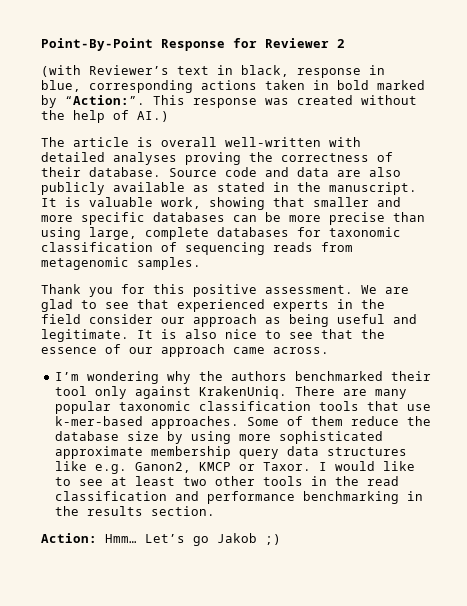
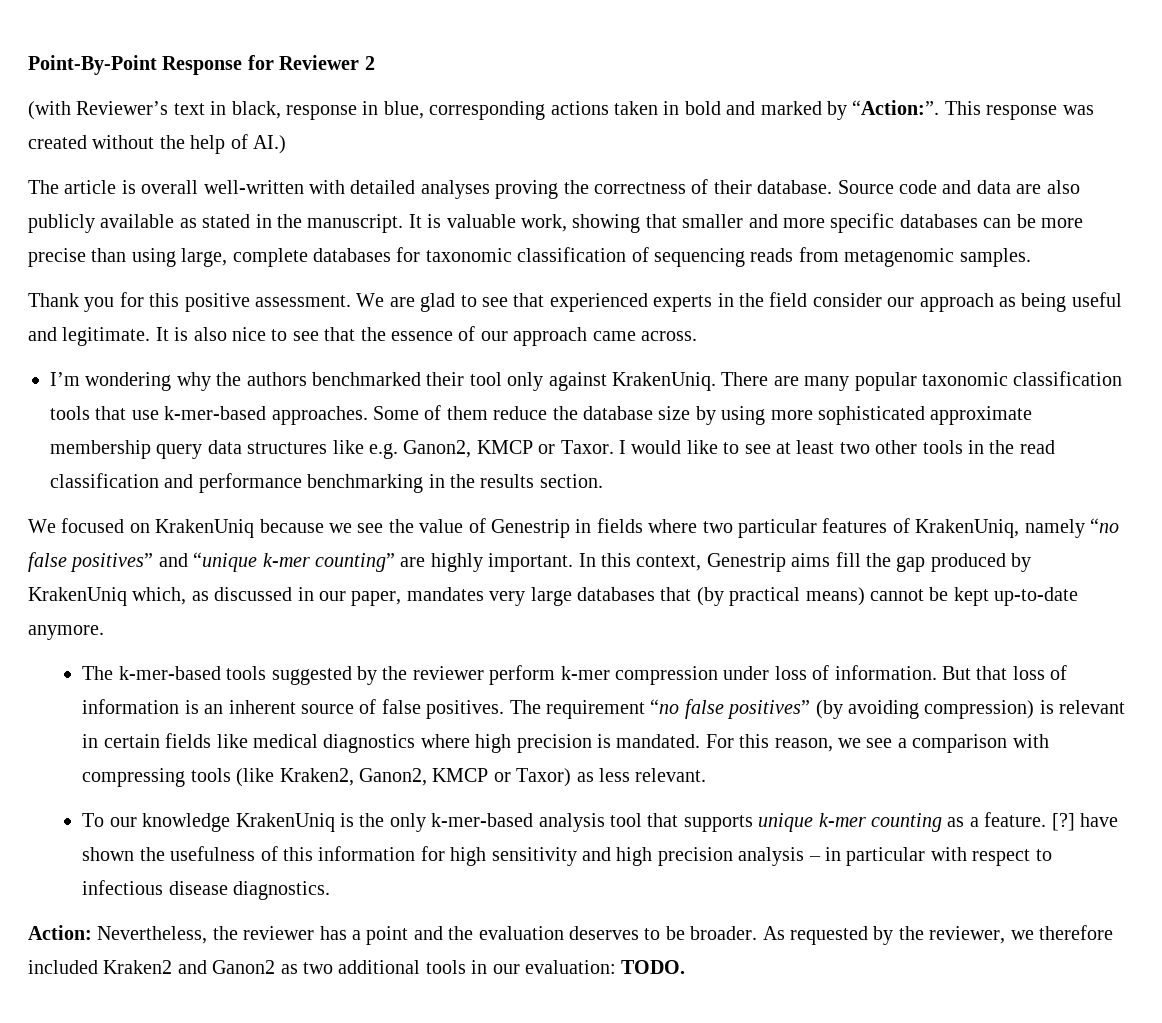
(369, 85) none -> [726,101,756,115] and
[41,533,281,546] Action: Hmm… Let’s go Jakob ;) -> [28,518,1119,538] [28,552,1032,572] [28,587,1079,606] [28,625,104,640] [82,665,1068,685] [82,699,1126,719] [82,733,1049,753] [82,768,707,787] [82,812,1119,832] [82,846,1052,866] [82,880,331,900] [28,925,1113,945] [28,960,686,974] We focused on KrakenUniq because we see the value of Genestrip in fields where two particular features of KrakenUniq, namely “no false positives” and “unique k-mer counting” are highly important. In this context, Genestrip aims fill the gap produced by KrakenUniq which, as discussed in our paper, mandates very large databases that (by practical means) cannot be kept up-to-date anymore. // The k-mer-based tools suggested by the reviewer perform k-mer compression under loss of information. But that loss of information is an inherent source of false positives. The requirement “no false positives” (by avoiding compression) is relevant in certain fields like medical diagnostics where high precision is mandated. For this reason, we see a comparison with compressing tools (like Kraken2, Ganon2, KMCP or Taxor) as less relevant. // To our knowledge KrakenUniq is the only k-mer-based analysis tool that supports unique k-mer counting as a feature. [?] have shown the usefulness of this information for high sensitivity and high precision analysis – in particular with respect to infectious disease diagnostics. // Action: Nevertheless, the reviewer has a point and the evaluation deserves to be broader. As requested by the reviewer, we therefore included Kraken2 and Ganon2 as two additional tools in our evaluation: TODO.

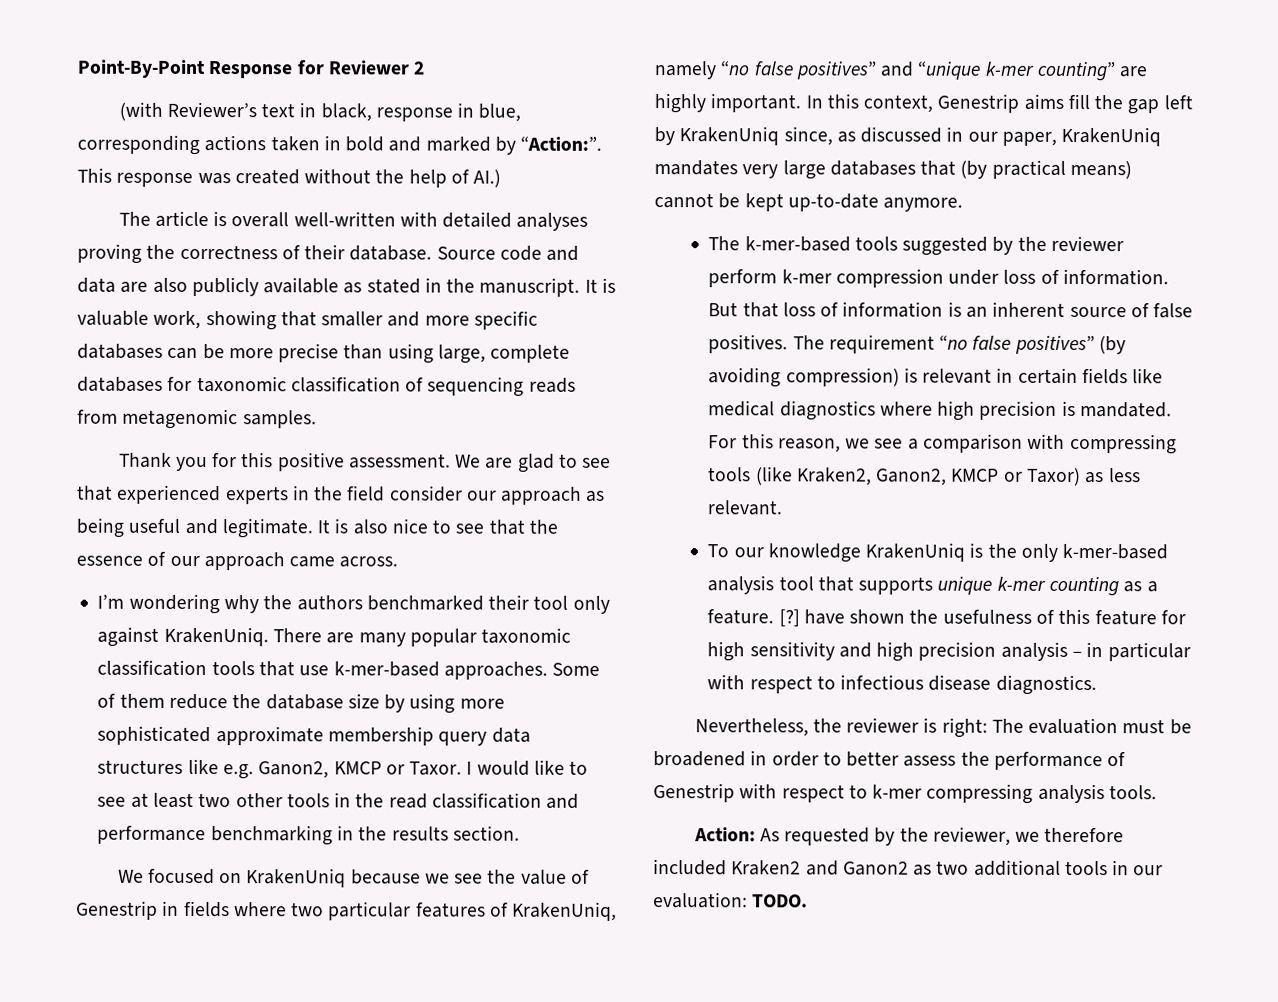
[930,553,1006,572] produced -> [1163,95,1193,110] left
[132,587,187,605] which, -> [783,126,833,146] since,
(402, 598) none -> [1061,126,1162,147] KrakenUniq
[318,846,416,861] information -> [1094,610,1157,626] feature
[28,925,92,940] Action: -> (1097, 685) none
[319,926,758,945] has a point and the evaluation deserves to be broader. -> [923,717,1192,738] [653,750,1127,771] [653,783,1157,804] [693,827,756,842] is right: The evaluation must be broadened in order to better assess the performance of Genestrip with respect to k-mer compressing analysis tools. // Action:

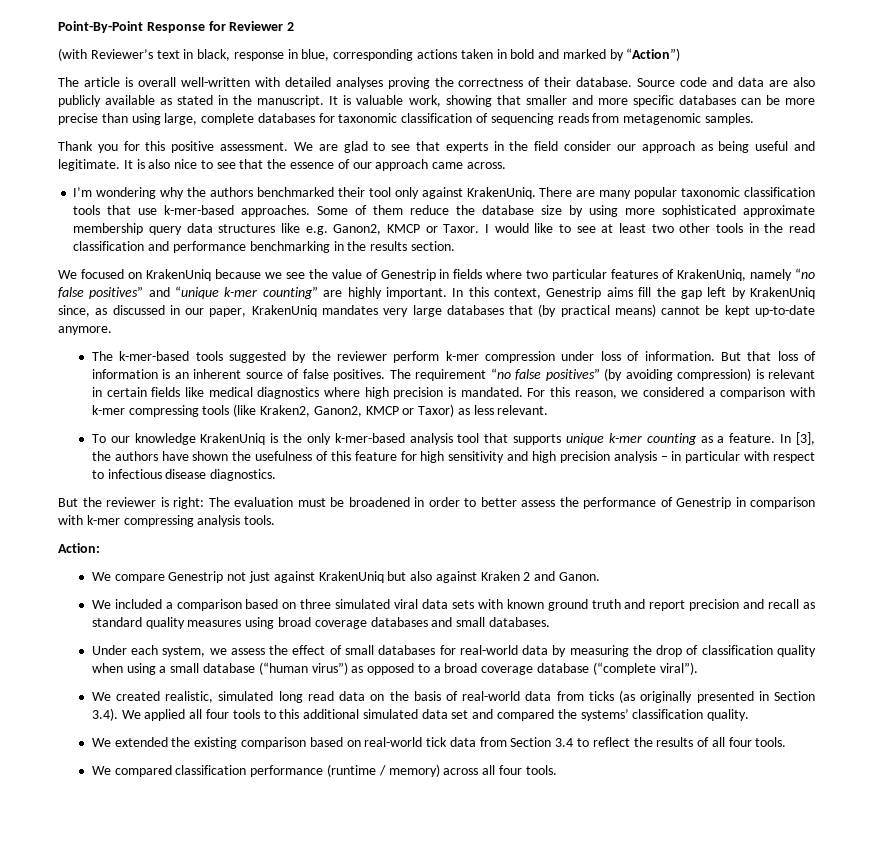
[520,135,603,151] [77,167,502,188] “Action:”. This response was created without the help of AI.) -> [626,48,681,61] “Action”)
[116,484,222,505] experienced -> (440, 146) none
[874,438,904,449] see -> [642,387,704,397] considered
(1066, 441) none -> [91,405,125,415] k-mer
[778,609,800,627] [?] -> [780,432,816,445] [91,451,158,461] In [3], the authors
[694,718,809,737] Nevertheless, -> [58,498,78,507] But
[739,783,868,803] with respect to -> [735,497,815,509] [58,515,83,525] in comparison with
[759,826,1125,846] [653,859,1164,876] [653,892,809,909] As requested by the reviewer, we therefore included Kraken2 and Ganon2 as two additional tools in our evaluation: TODO. -> [91,571,600,583] [91,599,816,611] [91,617,550,629] [91,645,817,657] [91,662,698,675] [91,690,816,703] [91,708,750,721] [91,737,787,749] [91,764,557,777] // We compare Genestrip not just against KrakenUniq but also against Kraken 2 and Ganon. // We included a comparison based on three simulated viral data sets with known ground truth and report precision and recall as standard quality measures using broad coverage databases and small databases. // Under each system, we assess the effect of small databases for real-world data by measuring the drop of classification quality when using a small database (“human virus”) as opposed to a broad coverage database (“complete viral”). // We created realistic, simulated long read data on the basis of real-world data from ticks (as originally presented in Section 3.4). We applied all four tools to this additional simulated data set and compared the systems’ classification quality. // We extended the existing comparison based on real-world tick data from Section 3.4 to reflect the results of all four tools. // We compared classification performance (runtime / memory) across all four tools.

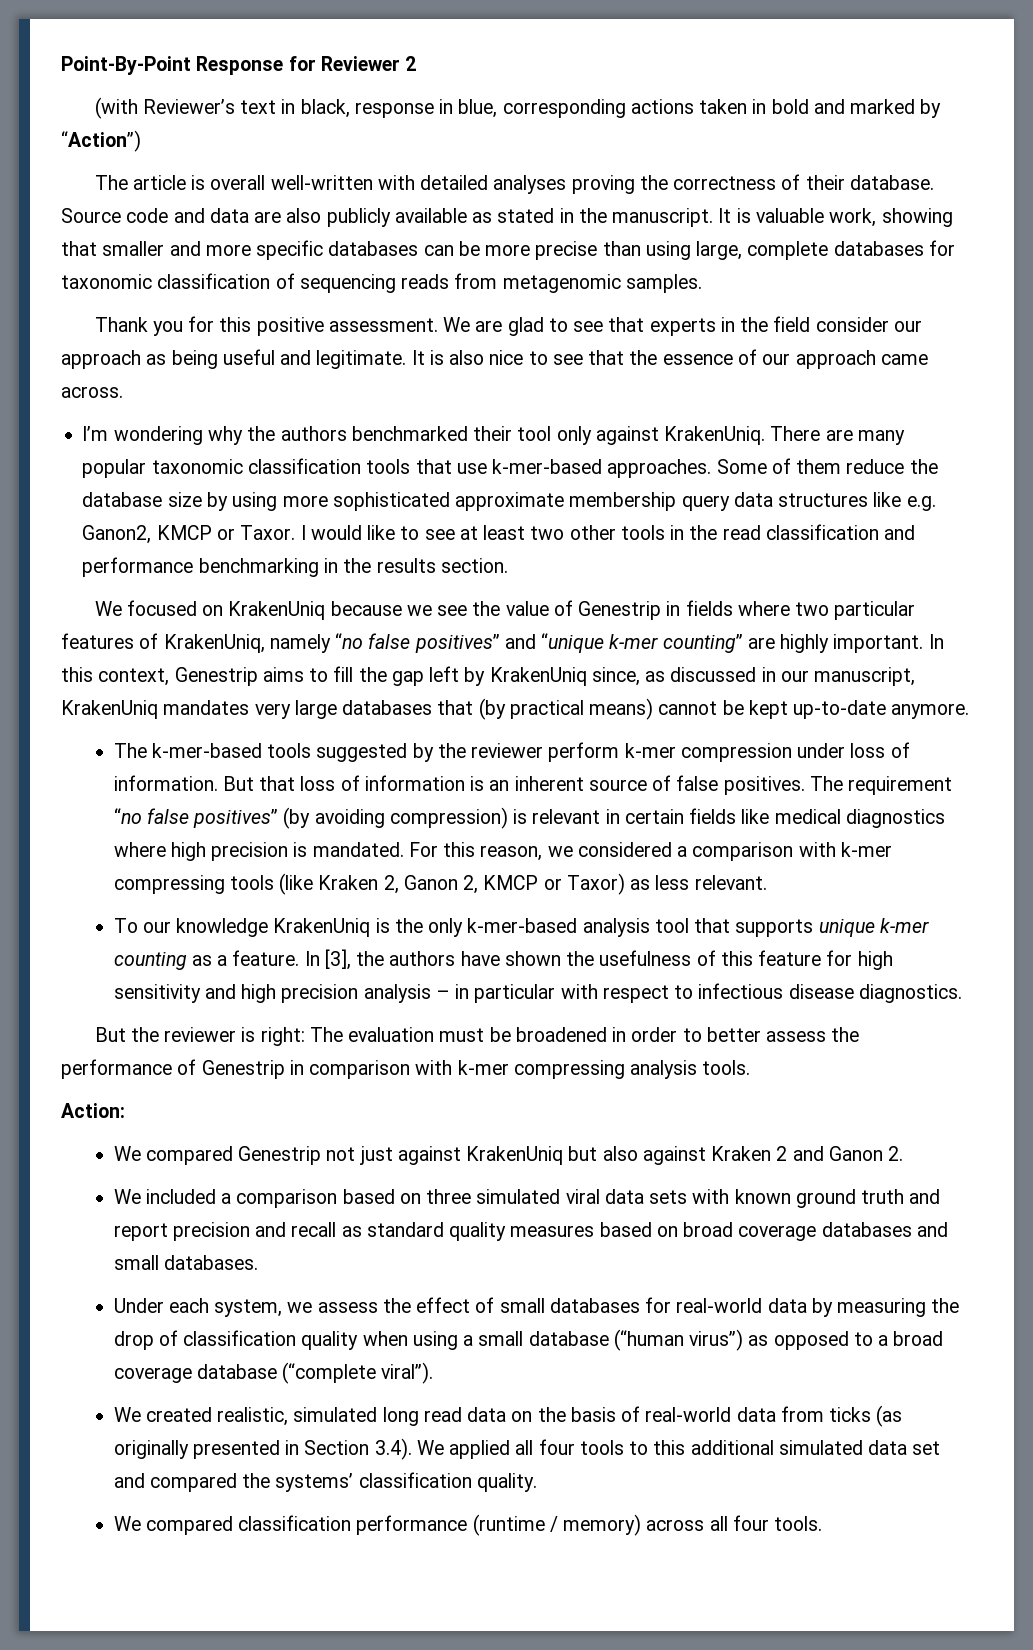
(633, 292) none -> [309,668,329,682] to
[209,308,247,317] paper, -> [814,667,916,686] manuscript,
[259,405,362,417] Kraken2, Ganon2, -> [318,875,479,894] Kraken 2, Ganon 2,
[114,574,165,583] compare -> [145,1146,233,1165] compared
[558,572,600,581] Ganon. -> [828,1146,904,1161] Ganon 2.
[245,617,275,629] using -> [599,1222,678,1237] based on
[91,737,787,749] // We extended the existing comparison based on real-world tick data from Section 3.4 to reflect the results of all four tools. -> (537, 1482) none

